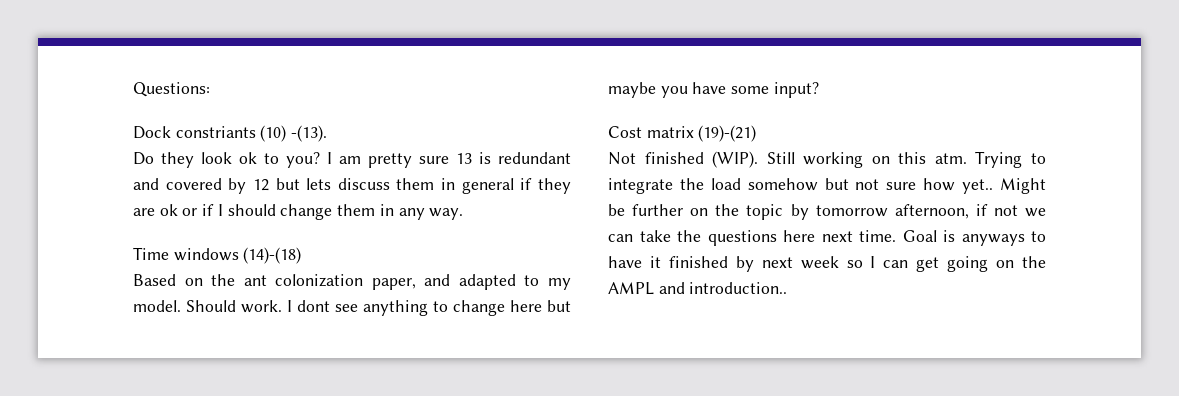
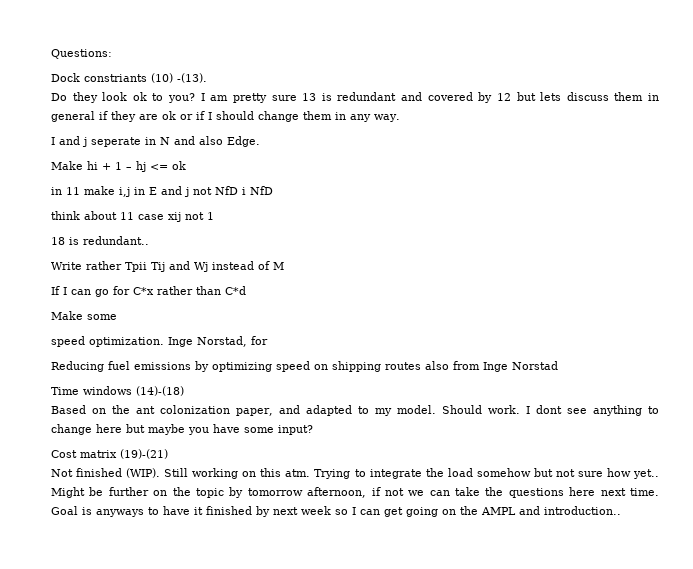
(464, 214) none -> [51,136,260,147] [51,161,186,172] [51,186,273,197] [51,211,214,222] [51,236,149,245] [51,261,284,272] [51,286,246,297] [51,311,117,320] [51,336,268,347] [51,361,558,372] // I and j seperate in N and also Edge. // Make hi + 1 – hj <= ok // in 11 make i,j in E and j not NfD i NfD // think about 11 case xij not 1 // 18 is redundant.. // Write rather Tpii Tij and Wj instead of M // If I can go for C*x rather than C*d // Make some // speed optimization. Inge Norstad, for // Reducing fuel emissions by optimizing speed on shipping routes also from Inge Norstad

